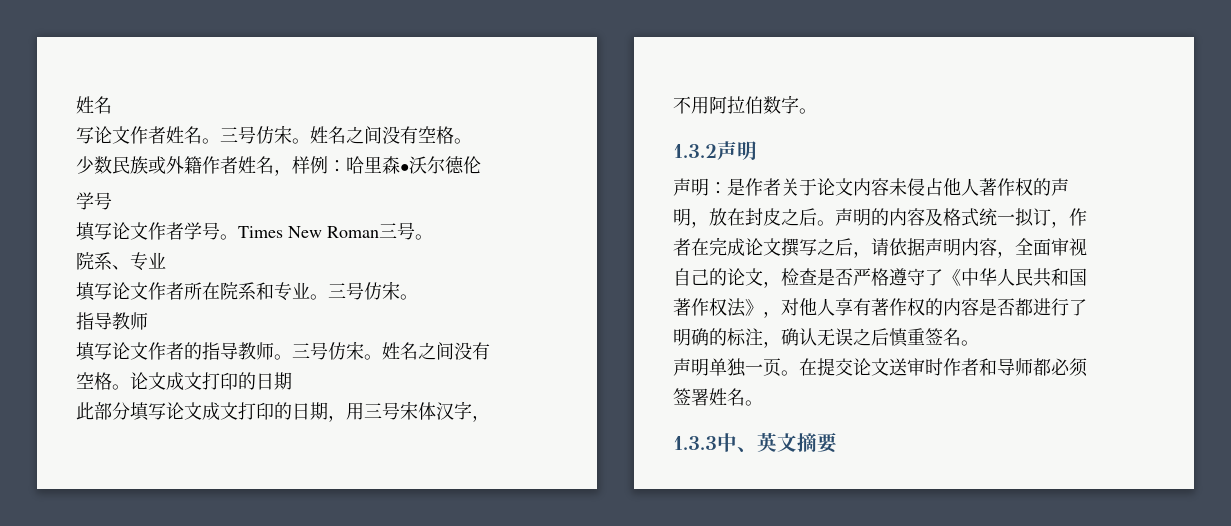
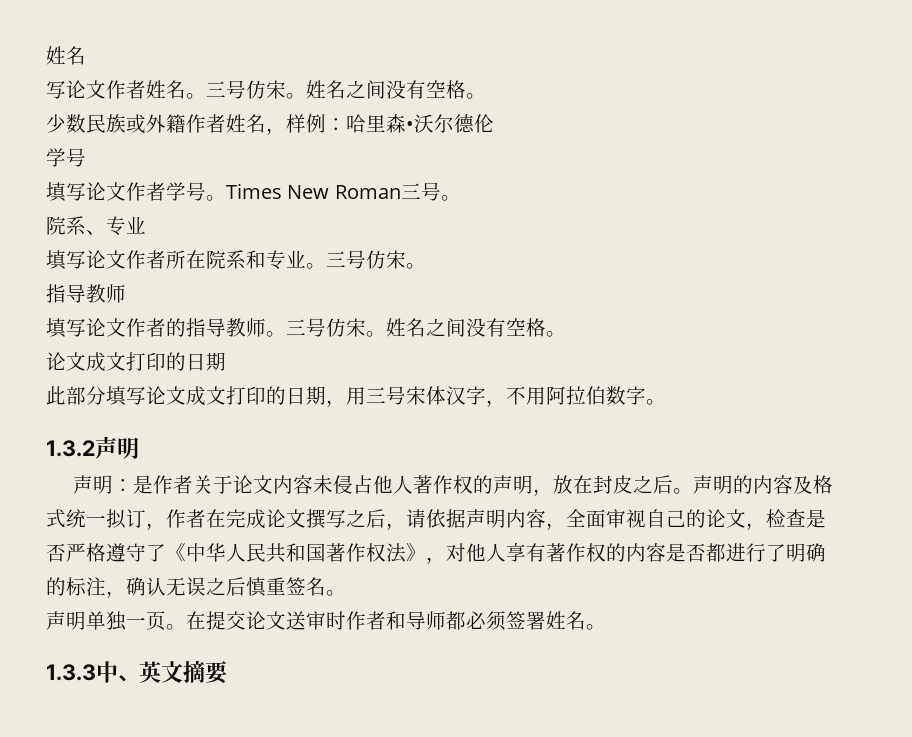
(130, 387) none -> (566, 334) //

